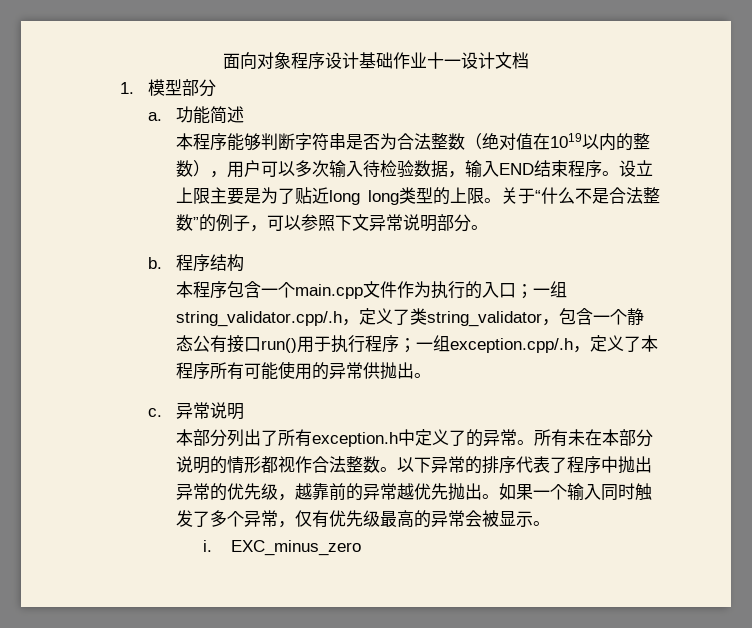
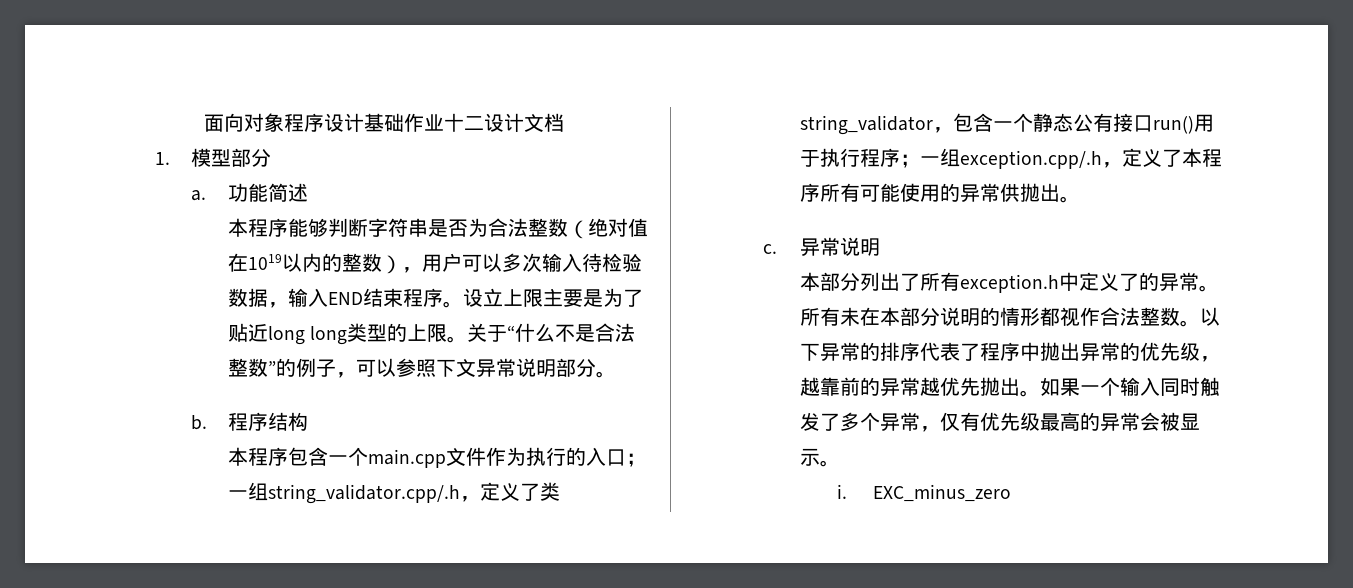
[444,59,461,67] 一 -> [464,116,484,130] 二

